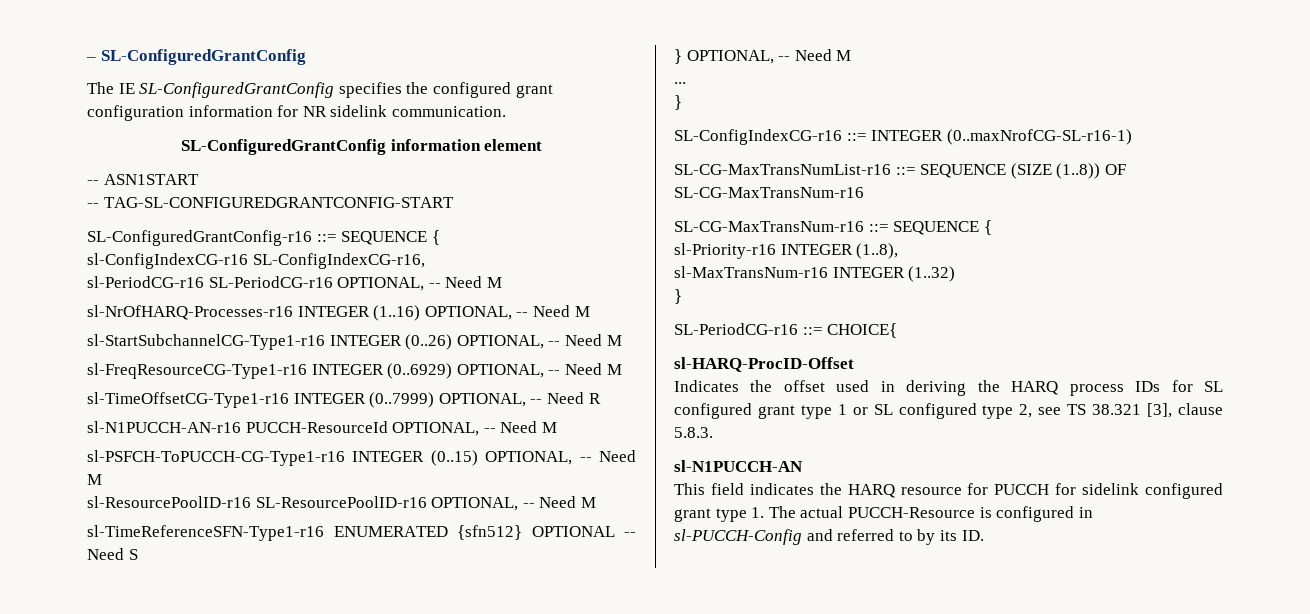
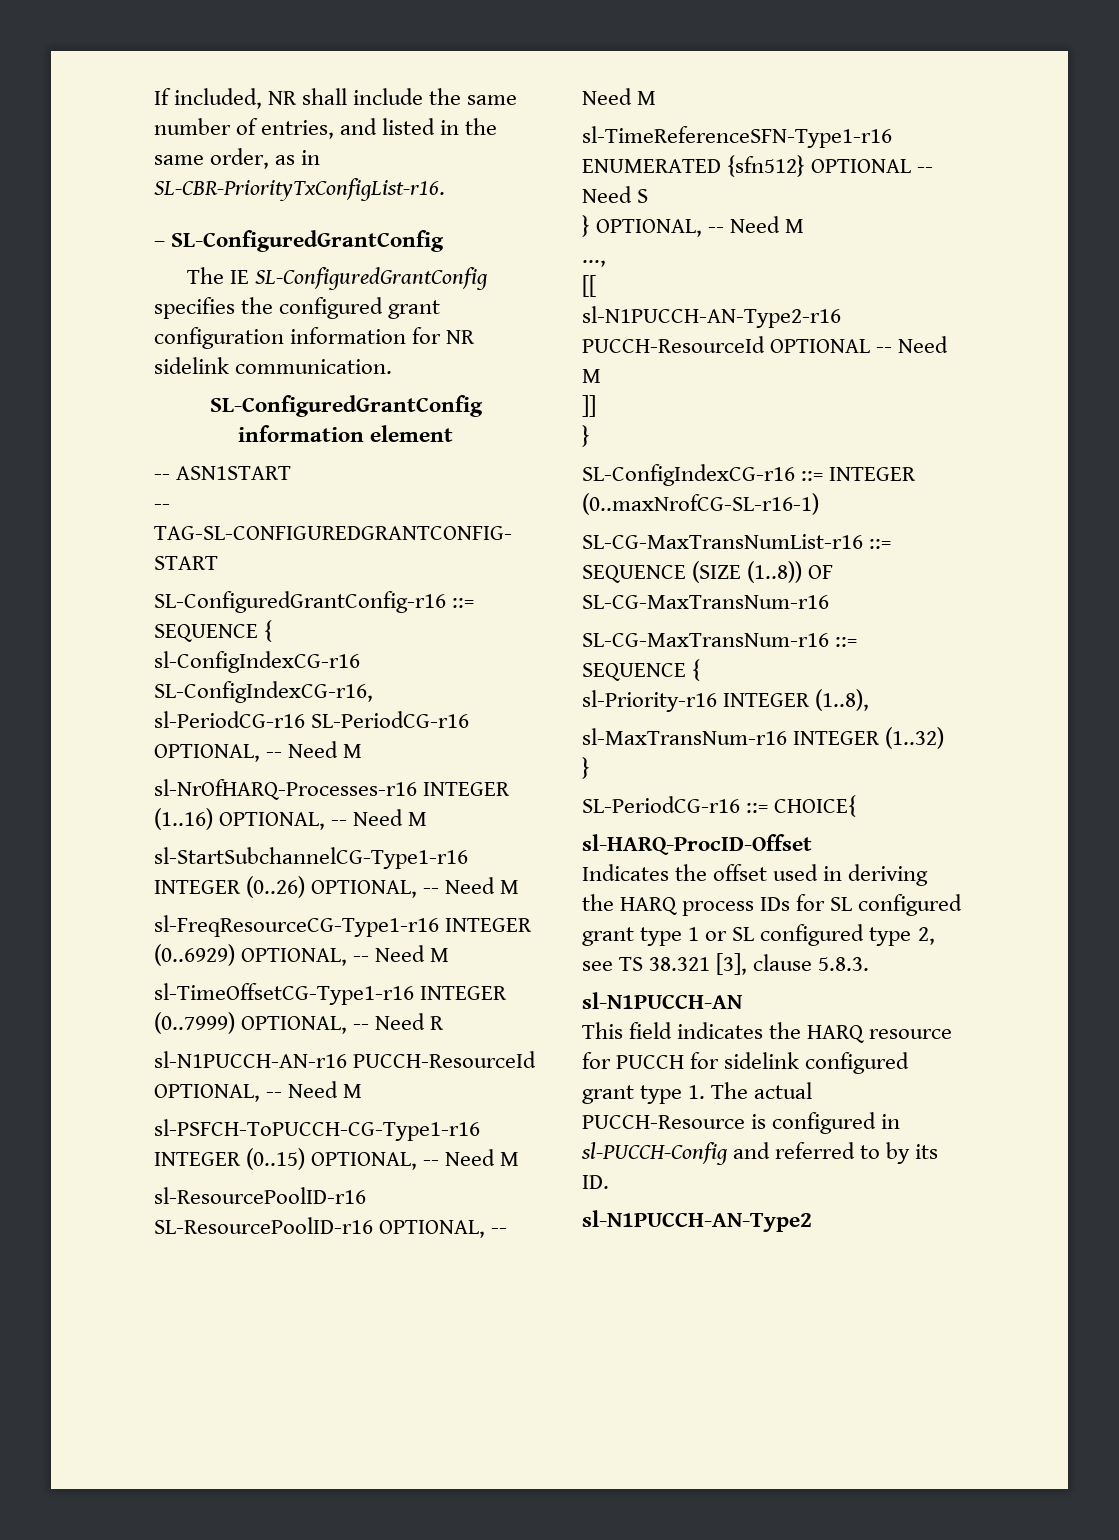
(86, 59) none -> [154,88,518,109] [154,118,498,139] [154,148,321,169] [154,178,445,201] If included, NR shall include the same number of entries, and listed in the same order, as in SL-CBR-PriorityTxConfigList-r16. //
[674,82,686,84] ... -> [582,260,606,267] [582,275,596,297] [582,306,841,328] [582,336,949,353] [582,369,601,383] [582,395,596,417] ..., // [[ // sl-N1PUCCH-AN-Type2-r16 PUCCH-ResourceId OPTIONAL -- Need M // ]]
(984, 535) none -> [582,1210,812,1232] // sl-N1PUCCH-AN-Type2

